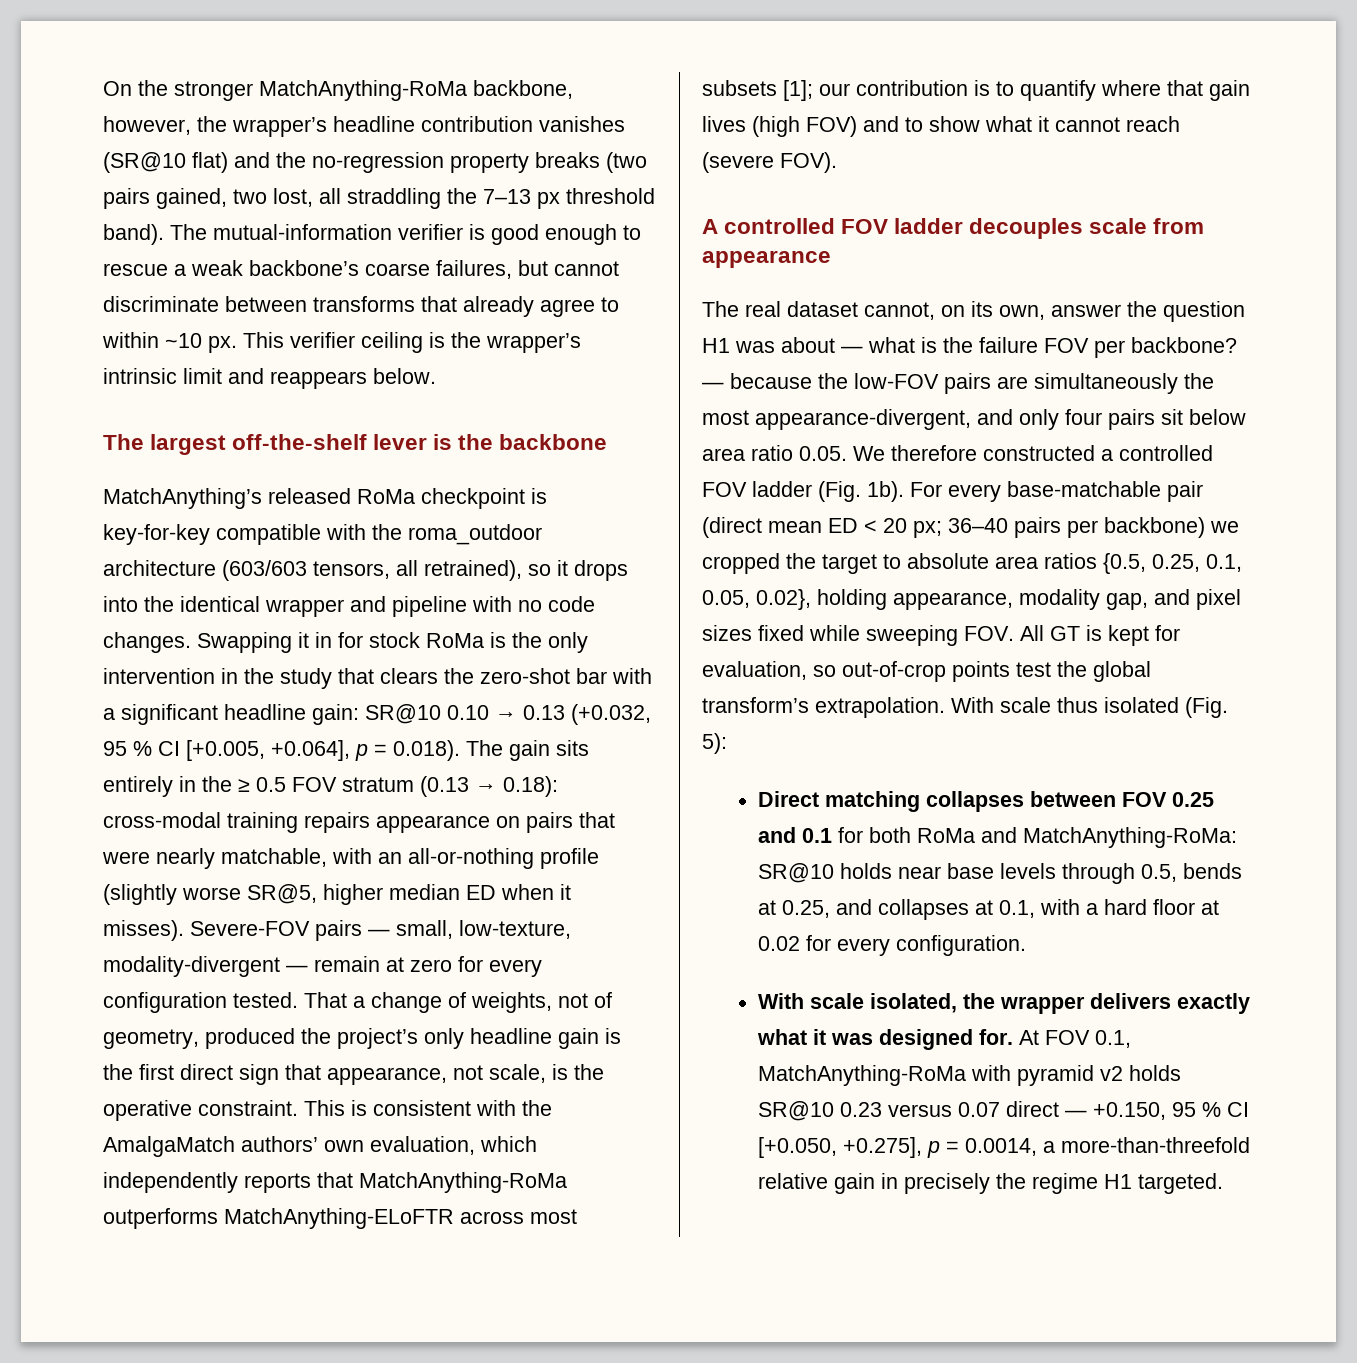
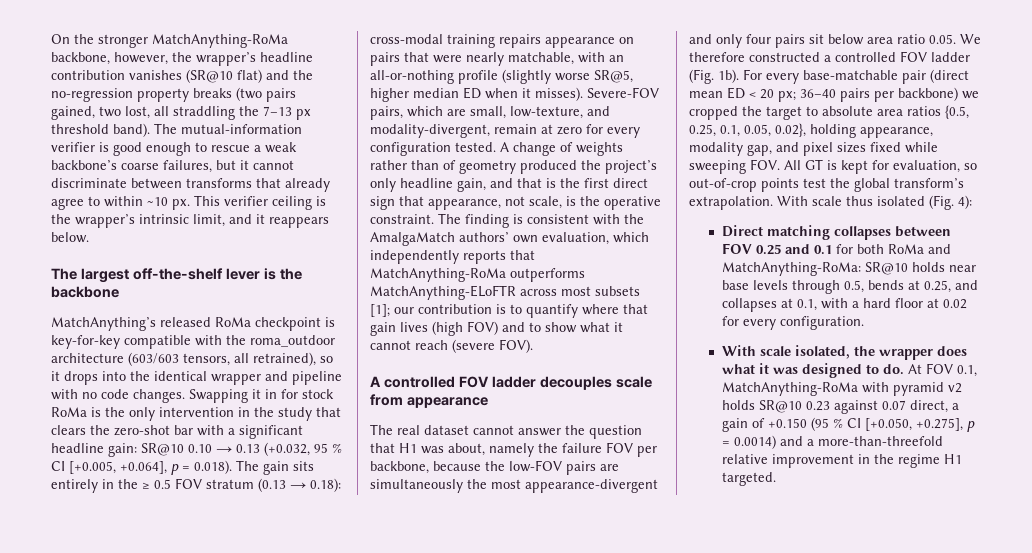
(548, 268) none -> [240,160,249,170] it
[183,368,264,384] limit and -> [193,214,265,227] limit, and it
[315,920,571,941] [103,956,308,977] pairs — small, low-texture, modality-divergent — -> [370,106,610,120] [370,124,490,138] pairs, which are small, low-texture, and modality-divergent,
[304,992,612,1013] [103,1029,199,1049] That a change of weights, not of geometry, -> [500,142,623,156] [370,160,516,174] A change of weights rather than of geometry
[558,1028,599,1049] gain -> [457,178,542,192] gain, and that
[304,1100,345,1116] This -> [438,213,509,228] The finding
[864,301,1045,320] cannot, on its own, -> [473,425,514,435] cannot
(1245, 311) none -> [370,443,395,453] that
[781,337,937,353] about — what is -> [448,443,534,457] about, namely
[1131,337,1237,353] [702,382,724,389] backbone? — -> [370,461,429,474] backbone,
[755,409,971,430] appearance-divergent, -> [525,479,658,493] appearance-divergent
[702,733,727,754] 5): -> [958,195,972,209] 4):
[1090,993,1251,1014] delivers exactly -> [937,346,968,356] does
[979,1029,1014,1045] for. -> [866,364,905,375] to do.
[888,1101,1197,1120] versus 0.07 direct — +0.150, 95 -> [834,400,960,414] [722,417,830,432] against 0.07 direct, a gain of +0.150 (95
[965,1138,1038,1156] 0.0014, -> [734,435,804,449] 0.0014) and
[834,1173,991,1194] gain in precisely -> [772,454,871,468] improvement in

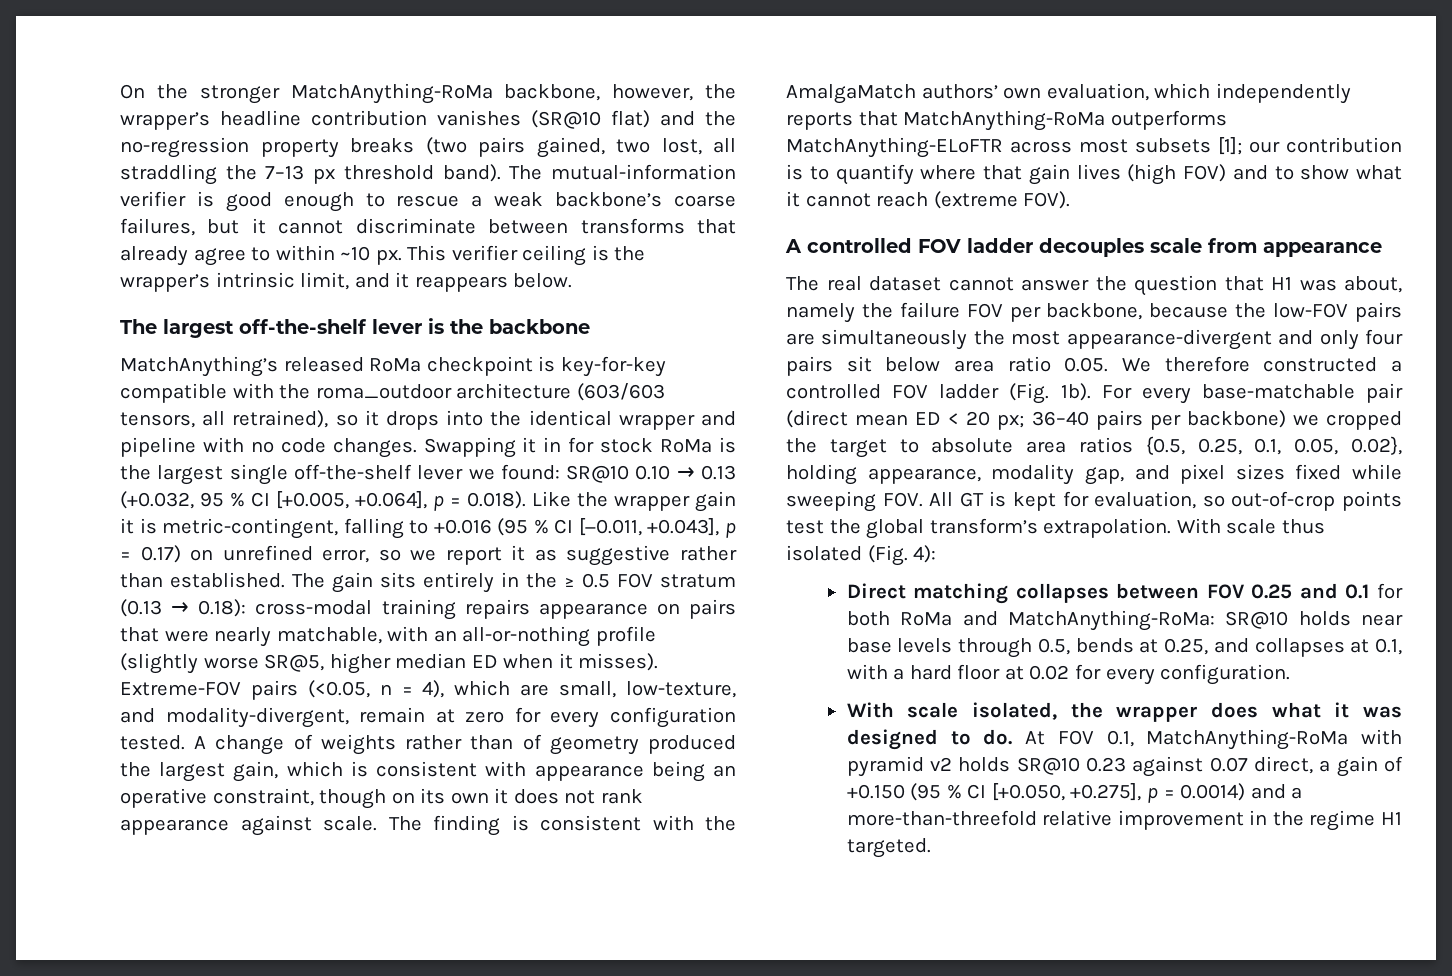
[129,407,341,421] [51,425,303,439] [51,443,137,457] only intervention in the study that clears the zero-shot bar with a significant headline gain: -> [157,464,560,485] largest single off-the-shelf lever we found:
(232, 467) none -> [532,491,736,512] [120,518,736,539] [120,545,737,566] [120,572,285,588] Like the wrapper gain it is metric-contingent, falling to +0.016 (95 % CI [−0.011, +0.043], p = 0.17) on unrefined error, so we report it as suggestive rather than established.
[587,87,659,98] [370,106,403,120] Severe-FOV pairs, -> [120,680,445,700] Extreme-FOV pairs (<0.05, n = 4),
[605,160,657,174] [370,178,648,192] [370,196,661,210] [370,214,434,224] project’s only headline gain, and that is the first direct sign that appearance, not scale, is the operative constraint. -> [159,761,736,782] [120,788,643,809] [120,815,377,836] largest gain, which is consistent with appearance being an operative constraint, though on its own it does not rank appearance against scale.
[452,339,495,353] (severe -> [933,191,1018,209] (extreme

